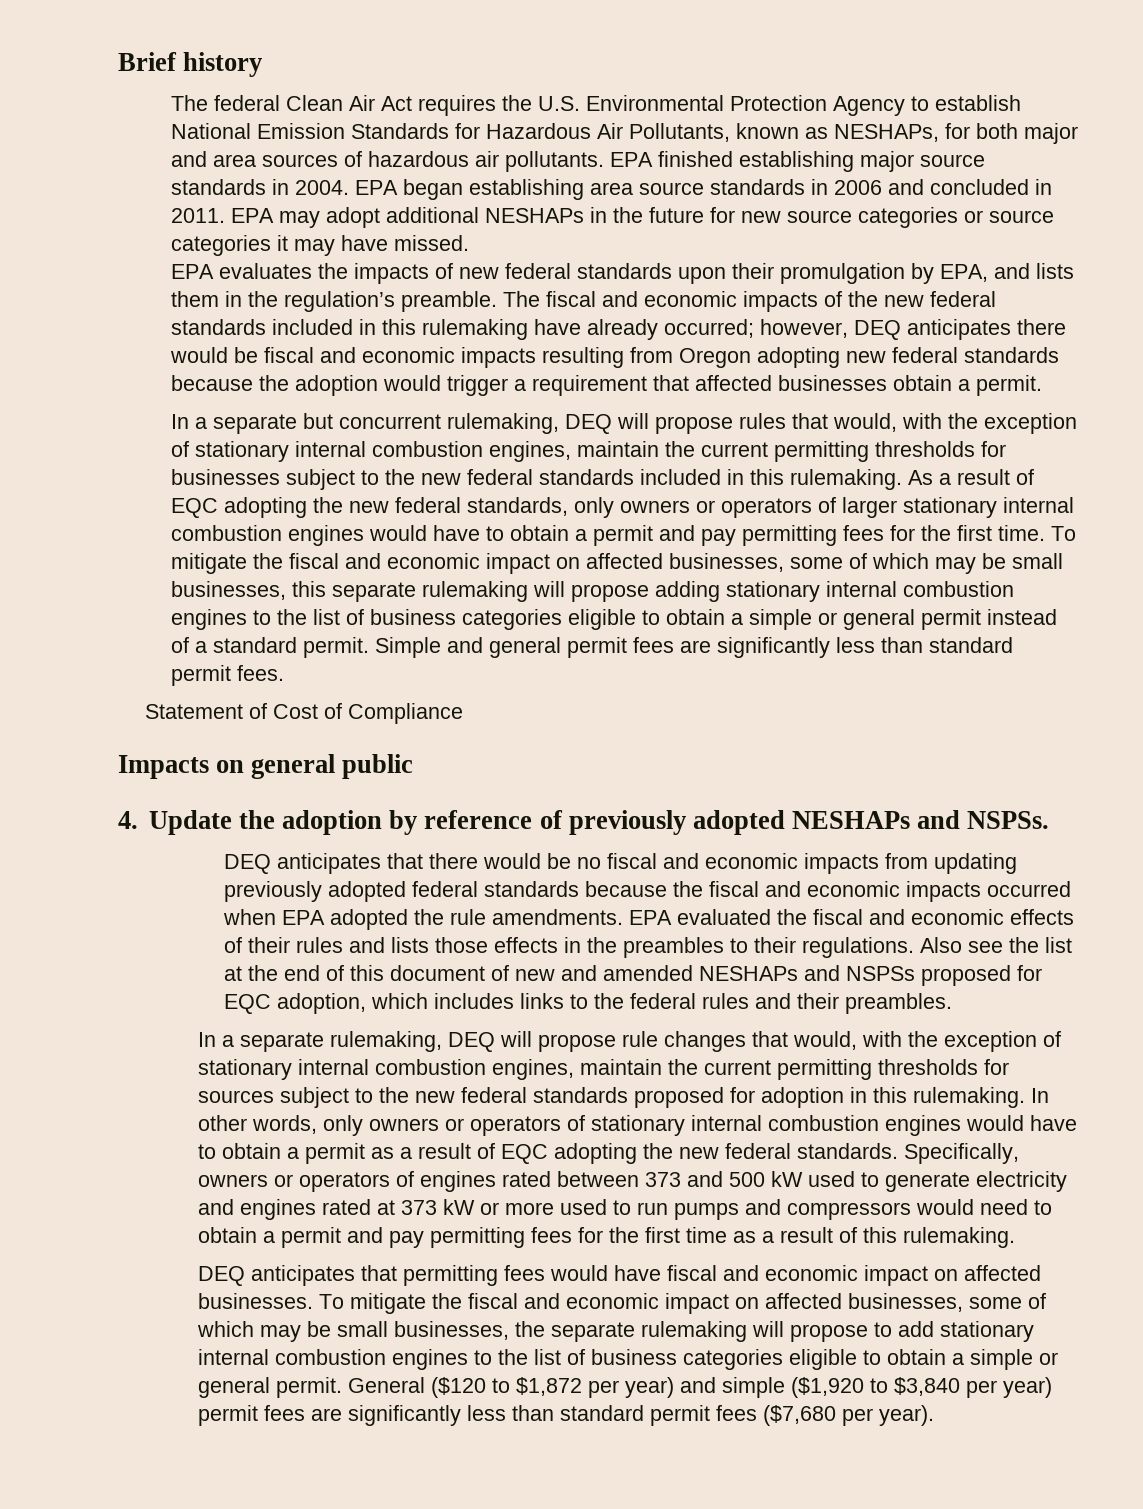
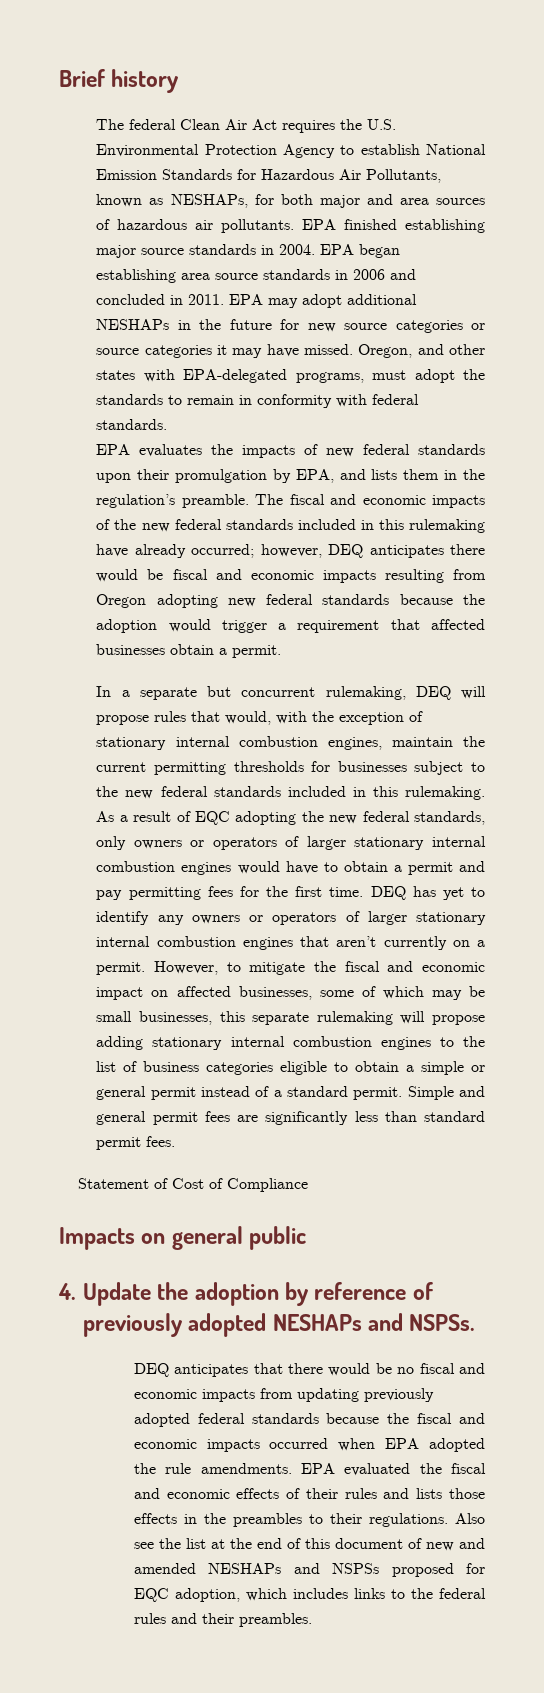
(470, 243) none -> [358,344,486,358] [96,369,486,383] [96,394,420,408] [96,419,168,430] Oregon, and other states with EPA-delegated programs, must adopt the standards to remain in conformity with federal standards.
[1051,526,1077,541] To -> [370,886,485,900] [96,911,486,925] [96,936,485,950] [96,961,241,975] DEQ has yet to identify any owners or operators of larger stationary internal combustion engines that aren’t currently on a permit. However, to
[197,1031,1061,1052] [197,1059,1009,1080] [197,1087,1049,1108] [197,1115,1077,1136] [197,1143,1019,1164] [197,1171,1067,1192] [197,1199,1052,1220] [197,1227,1015,1248] [197,1265,1041,1286] [197,1293,1046,1314] [196,1321,1034,1342] [197,1349,1058,1370] [197,1377,1052,1398] [197,1405,934,1426] // In a separate rulemaking, DEQ will propose rule changes that would, with the exception of stationary internal combustion engines, maintain the current permitting thresholds for sources subject to the new federal standards proposed for adoption in this rulemaking. In other words, only owners or operators of stationary internal combustion engines would have to obtain a permit as a result of EQC adopting the new federal standards. Specifically, owners or operators of engines rated between 373 and 500 kW used to generate electricity and engines rated at 373 kW or more used to run pumps and compressors would need to obtain a permit and pay permitting fees for the first time as a result of this rulemaking. // DEQ anticipates that permitting fees would have fiscal and economic impact on affected businesses. To mitigate the fiscal and economic impact on affected businesses, some of which may be small businesses, the separate rulemaking will propose to add stationary internal combustion engines to the list of business categories eligible to obtain a simple or general permit. General ($120 to $1,872 per year) and simple ($1,920 to $3,840 per year) permit fees are significantly less than standard permit fees ($7,680 per year). -> (312, 1620) none

